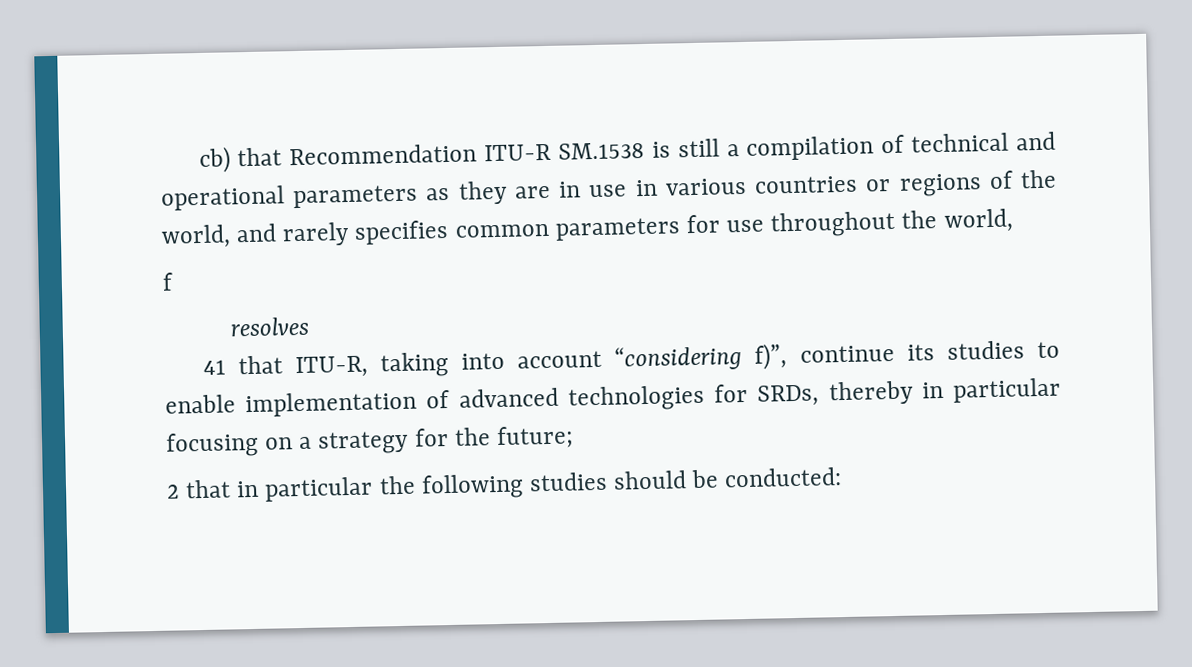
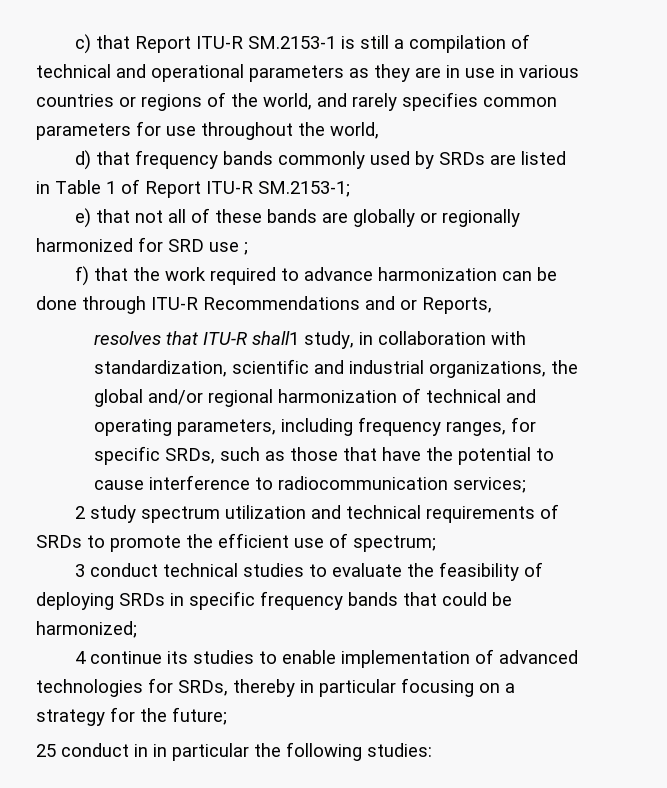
[198,141,645,174] cb) that Recommendation ITU-R SM.1538 -> [74,34,336,54] c) that Report ITU-R SM.2153-1
[162,272,174,291] [230,316,310,337] [202,343,788,379] f // resolves // 41 that ITU-R, taking into account “considering f)”, -> [74,150,566,170] [36,179,350,198] [74,208,520,228] [36,237,248,255] [74,266,557,286] [36,296,492,314] [93,331,526,349] [93,359,578,378] [93,388,536,407] [93,417,536,436] [93,446,554,465] [93,475,526,493] [74,504,559,523] [36,533,436,552] [74,562,543,581] [36,591,512,610] [36,621,137,638] [74,651,86,664] d) that frequency bands commonly used by SRDs are listed in Table 1 of Report ITU-R SM.2153-1; // e) that not all of these bands are globally or regionally harmonized for SRD use ; // f) that the work required to advance harmonization can be done through ITU-R Recommendations and or Reports, // resolves that ITU-R shall1 study, in collaboration with standardization, scientific and industrial organizations, the global and/or regional harmonization of technical and operating parameters, including frequency ranges, for specific SRDs, such as those that have the potential to cause interference to radiocommunication services; // 2 study spectrum utilization and technical requirements of SRDs to promote the efficient use of spectrum; // 3 conduct technical studies to evaluate the feasibility of deploying SRDs in specific frequency bands that could be harmonized; // 4
[166,479,232,499] 2 that -> [36,743,148,757] 25 conduct in
[528,467,843,492] studies should be conducted: -> [367,743,432,757] studies:

